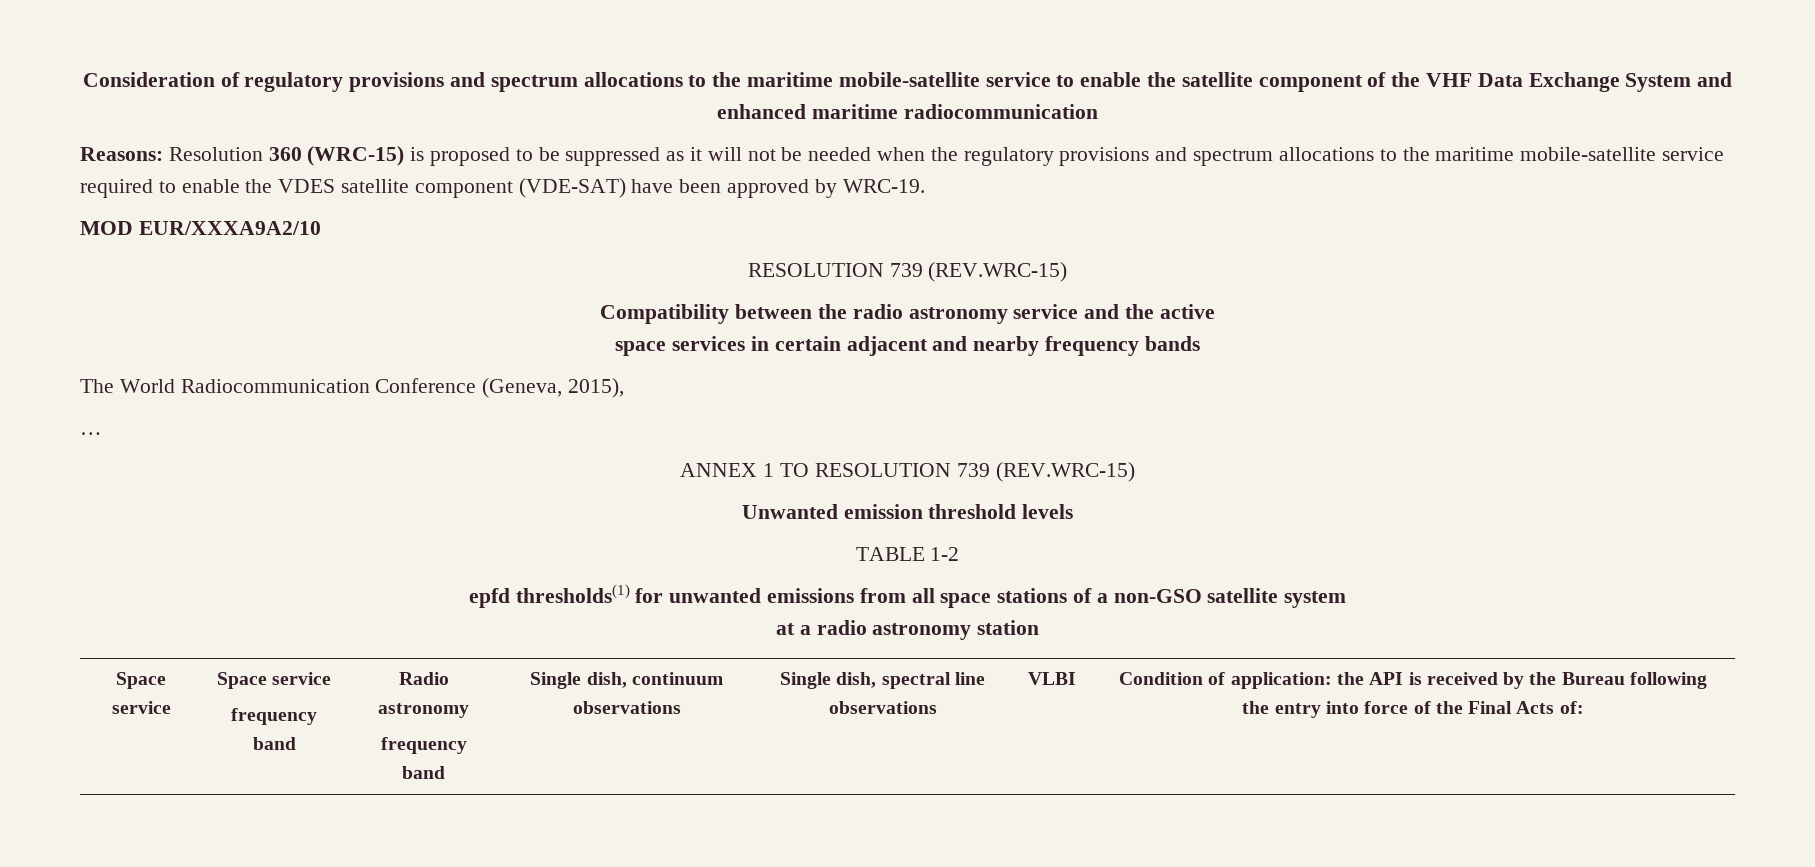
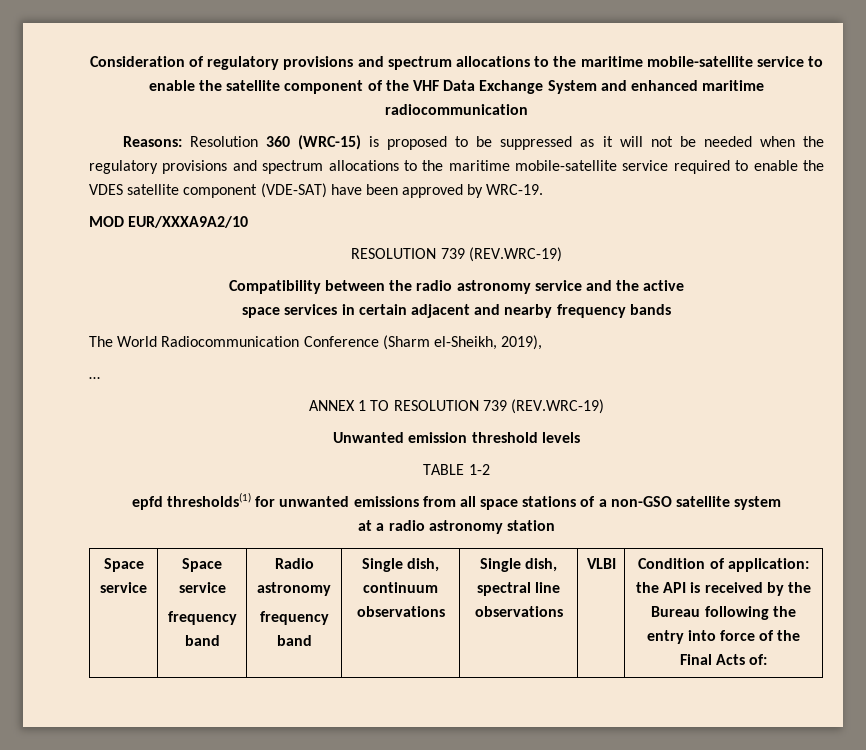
[928,262,1068,282] (REV.WRC-15) -> [468,247,562,262] (REV.WRC-19)
[482,378,625,398] (Geneva, 2015), -> [382,335,543,350] (Sharm el-Sheikh, 2019),
[995,462,1135,482] (REV.WRC-15) -> [510,399,604,414] (REV.WRC-19)

